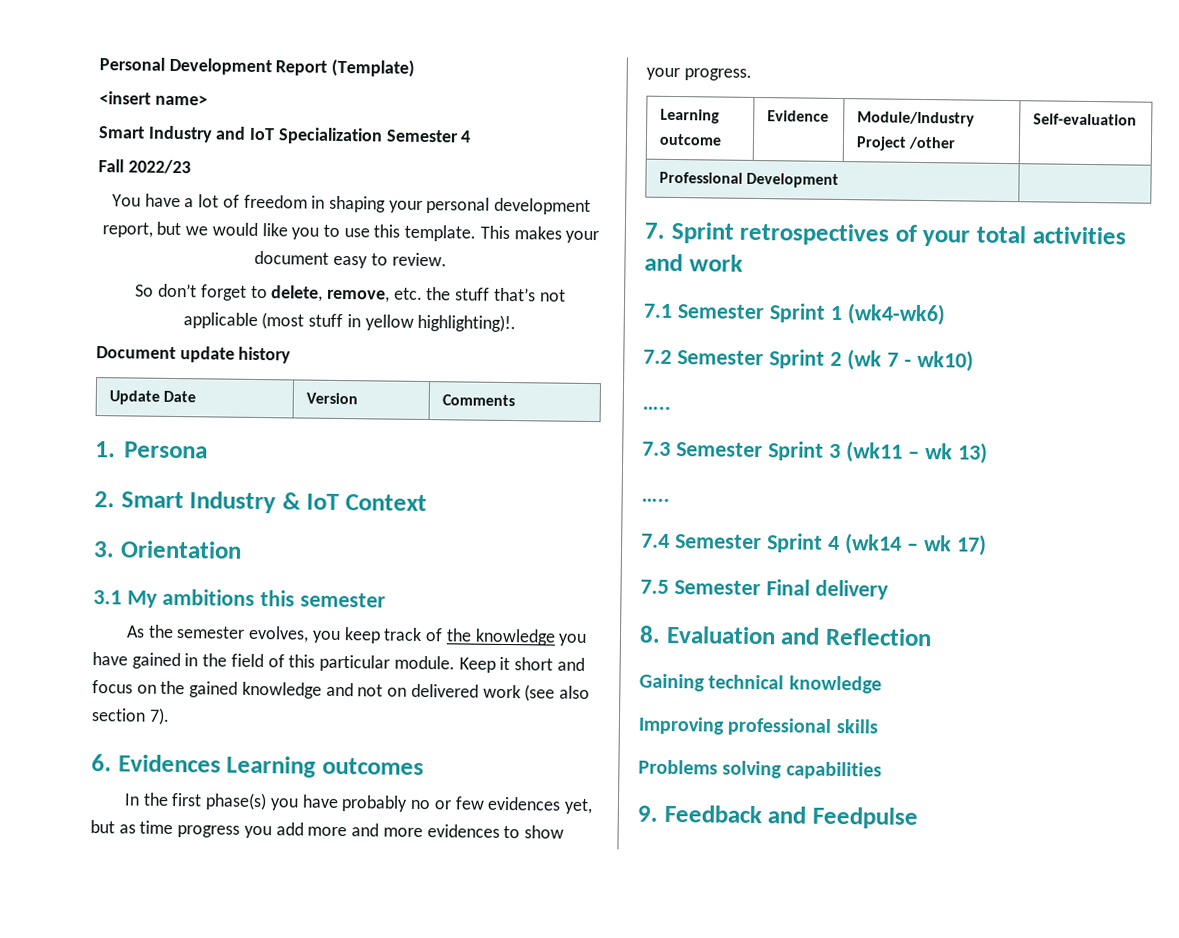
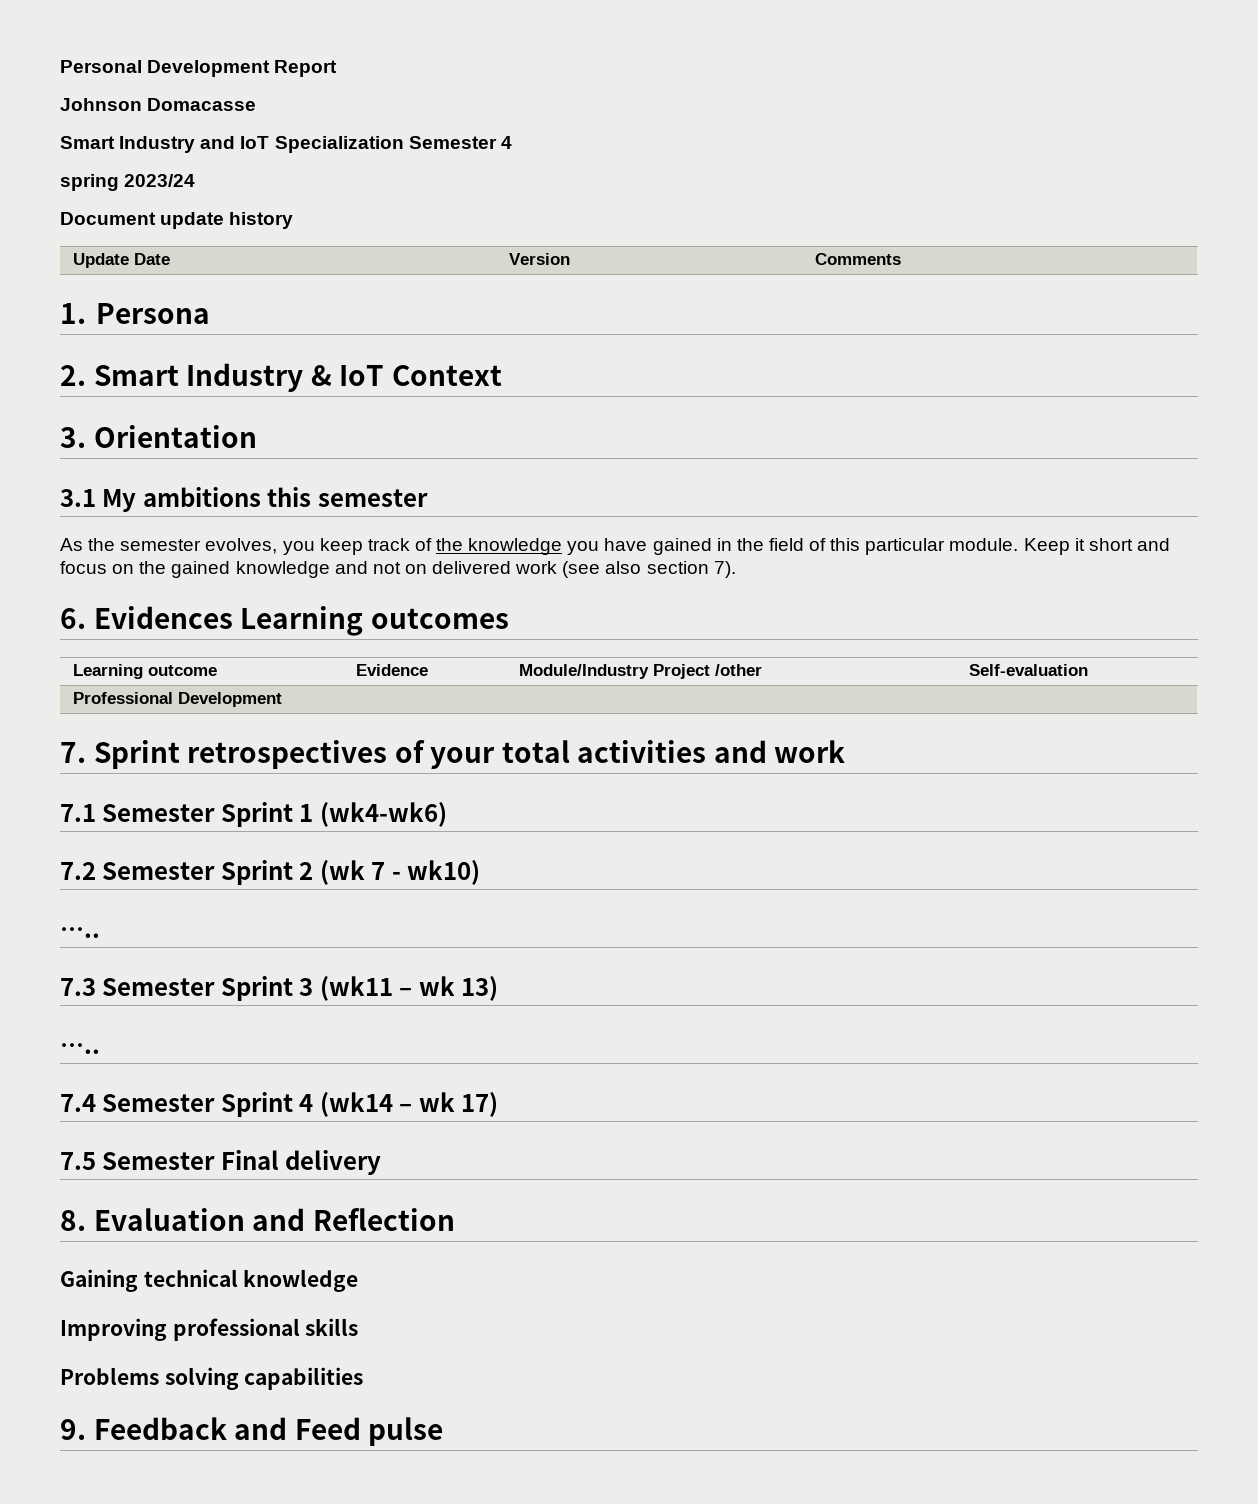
[331,58,416,77] [99,91,208,106] (Template) // <insert name> -> [60,98,257,111] // Johnson Domacasse
[98,159,191,175] [111,193,592,216] [101,221,600,244] [254,250,447,269] [135,283,566,303] [182,312,517,333] Fall 2022/23 // You have a lot of freedom in shaping your personal development report, but we would like you to use this template. This makes your document easy to review. // So don’t forget to delete, remove, etc. the stuff that’s not applicable (most stuff in yellow highlighting)!. -> [60,174,196,191] spring 2023/24
[123,792,593,815] [90,820,564,839] [646,67,752,81] // In the first phase(s) you have probably no or few evidences yet, but as time progress you add more and more evidences to show your progress. -> (509, 618) none
[811,806,918,829] Feedpulse -> [294,1417,444,1446] Feed pulse

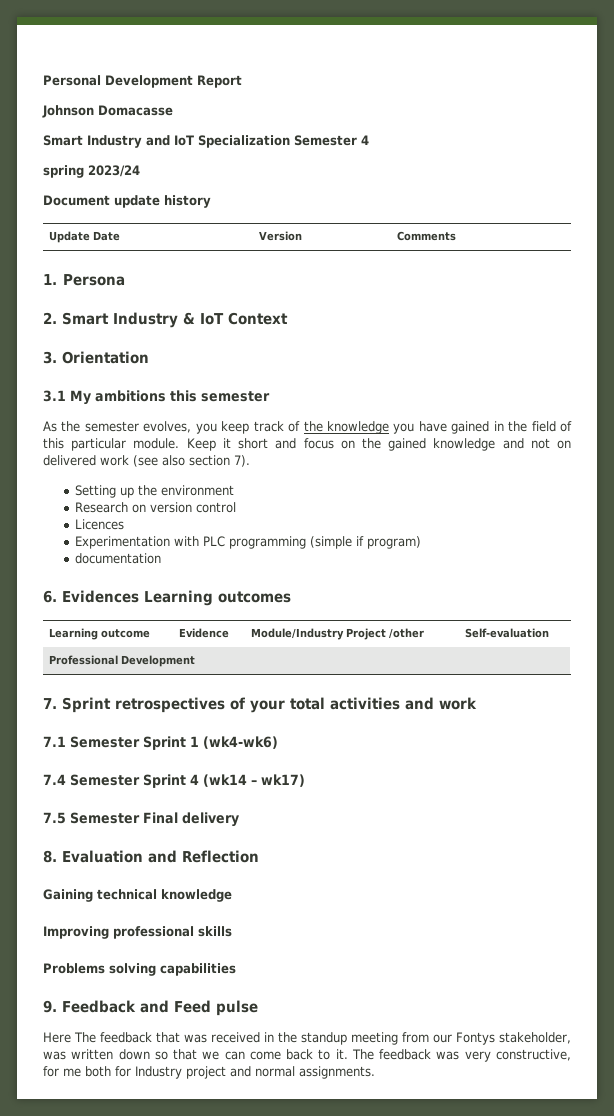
(736, 569) none -> [75,485,235,498] [75,502,237,513] [75,519,125,530] [75,536,422,549] [75,553,162,564] // Setting up the environment // Research on version control // Licences // Experimentation with PLC programming (simple if program) // documentation
[60,860,481,885] [60,927,100,938] [60,976,499,1001] [60,1043,100,1054] // 7.2 Semester Sprint 2 (wk 7 - wk10) // ….. // 7.3 Semester Sprint 3 (wk11 – wk 13) // ….. -> (278, 742) none
[418,1092,499,1117] wk 17) -> [261,774,305,787] wk17)
(444, 1431) none -> [43,1032,571,1045] [43,1049,571,1062] [43,1066,375,1079] // Here The feedback that was received in the standup meeting from our Fontys stakeholder, was written down so that we can come back to it. The feedback was very constructive, for me both for Industry project and normal assignments.

